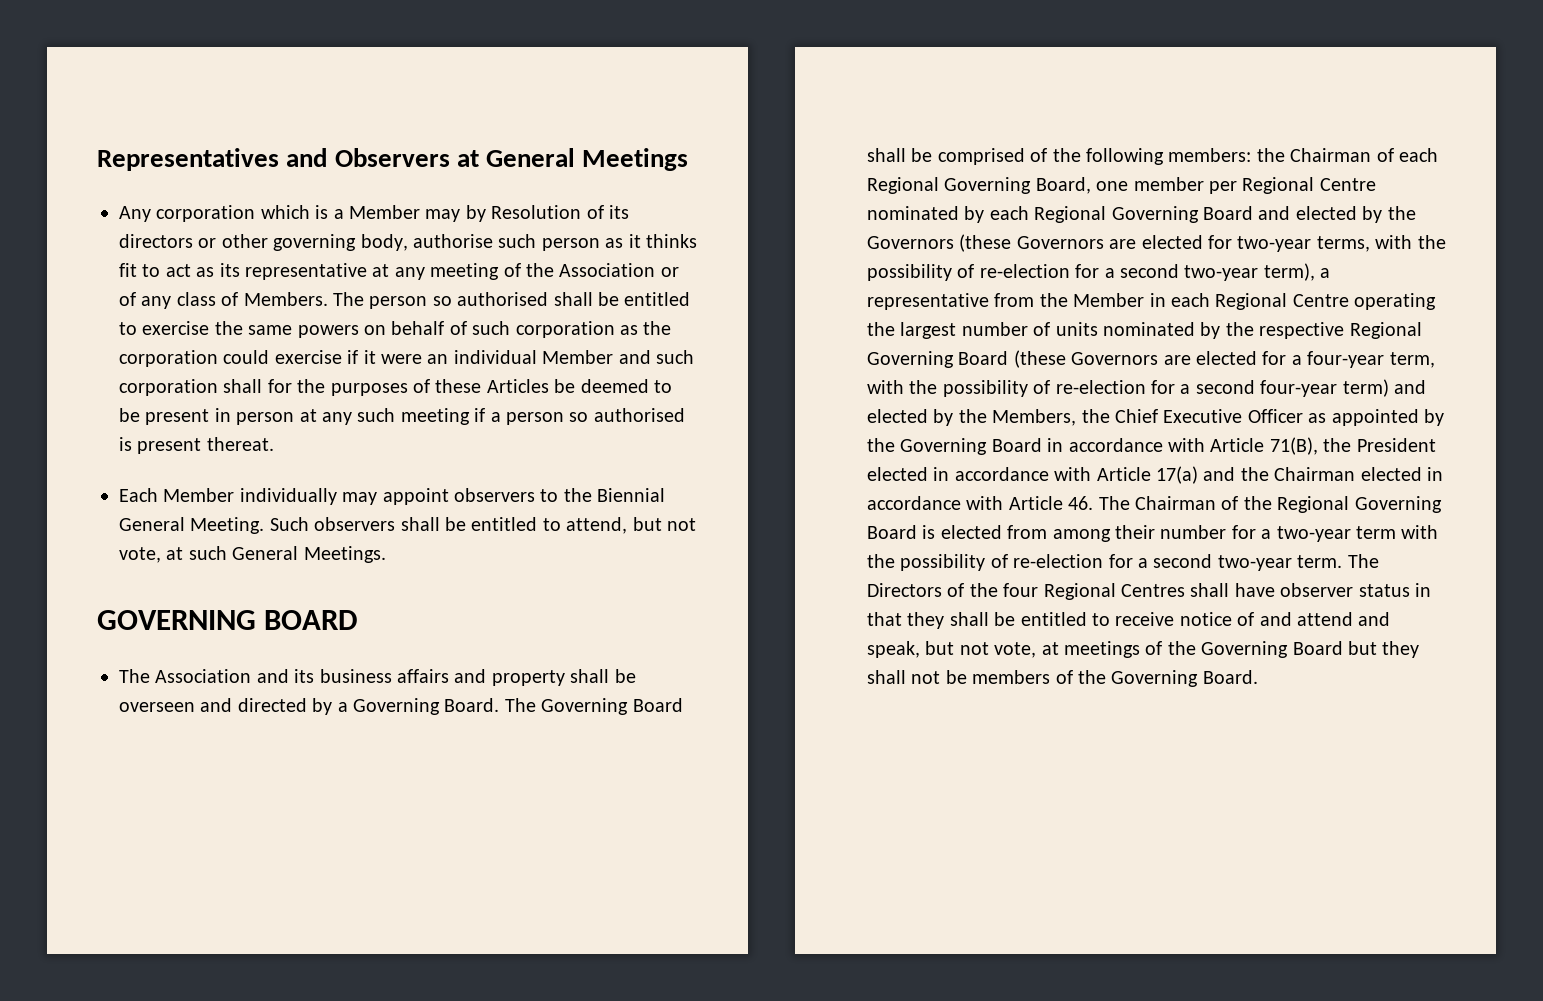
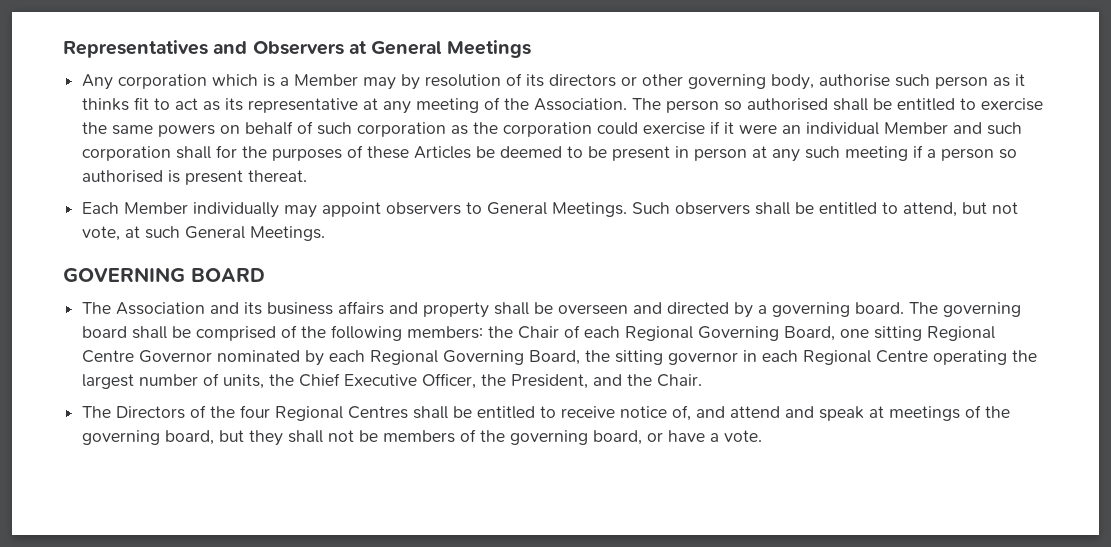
[491,205,582,219] Resolution -> [425,74,502,87] resolution
[559,263,679,277] [119,292,328,309] Association or of any class of Members. -> [534,98,628,111] Association.
[563,488,666,502] [119,517,265,534] the Biennial General Meeting. -> [487,202,628,217] General Meetings.
[353,698,683,715] Governing Board. The Governing Board -> [772,302,1022,317] [82,326,128,338] governing board. The governing board
[1290,148,1372,162] Chairman -> [518,326,560,339] Chair
[1133,177,1376,194] member per Regional Centre -> [874,326,996,341] [82,350,213,363] sitting Regional Centre Governor
[1203,206,1416,223] [867,234,1446,252] [867,263,1331,281] [867,293,1145,310] Board and elected by the Governors (these Governors are elected for two-year terms, with the possibility of re-election for a second two-year term), a representative from the Member -> [529,350,739,365] Board, the sitting governor
[1055,322,1422,339] [867,350,1435,368] [867,379,1426,397] [867,409,1444,426] [867,437,1436,455] [867,466,1443,484] [867,496,1442,513] [867,525,1439,542] [867,554,1343,571] units nominated by the respective Regional Governing Board (these Governors are elected for a four-year term, with the possibility of re-election for a second four-year term) and elected by the Members, the Chief Executive Officer as appointed by the Governing Board in accordance with Article 71(B), the President elected in accordance with Article 17(a) and the Chairman elected in accordance with Article 46. The Chairman of the Regional Governing Board is elected from among their number for a two-year term with the possibility of re-election for a second two-year term. -> [223,373,703,389] units, the Chief Executive Officer, the President, and the Chair. //
[1234,583,1431,597] [867,612,989,629] have observer status in that they shall -> (449, 412) none
[1237,612,1255,626] of -> [672,405,692,421] of,
[867,641,1037,658] speak, but not vote, -> [819,406,865,421] speak
[1201,641,1343,658] Governing Board -> [82,430,215,445] governing board,
[1111,670,1258,687] Governing Board. -> [510,430,763,445] governing board, or have a vote.

